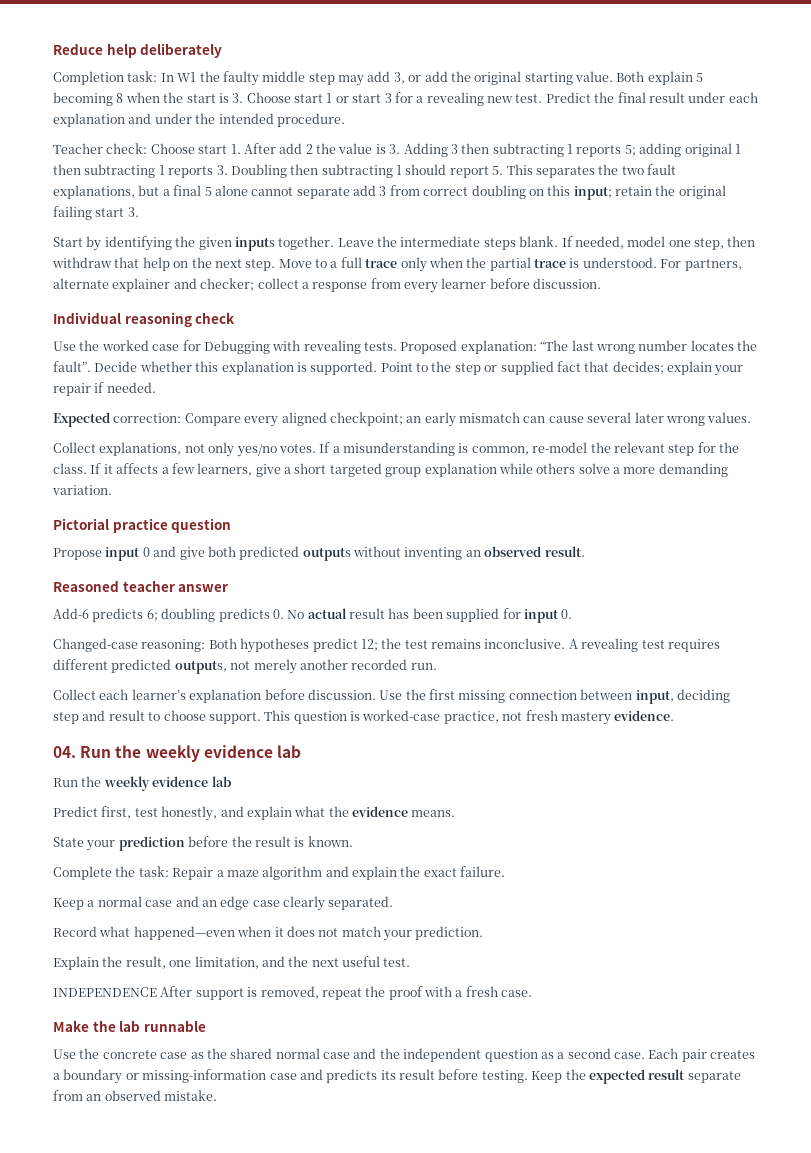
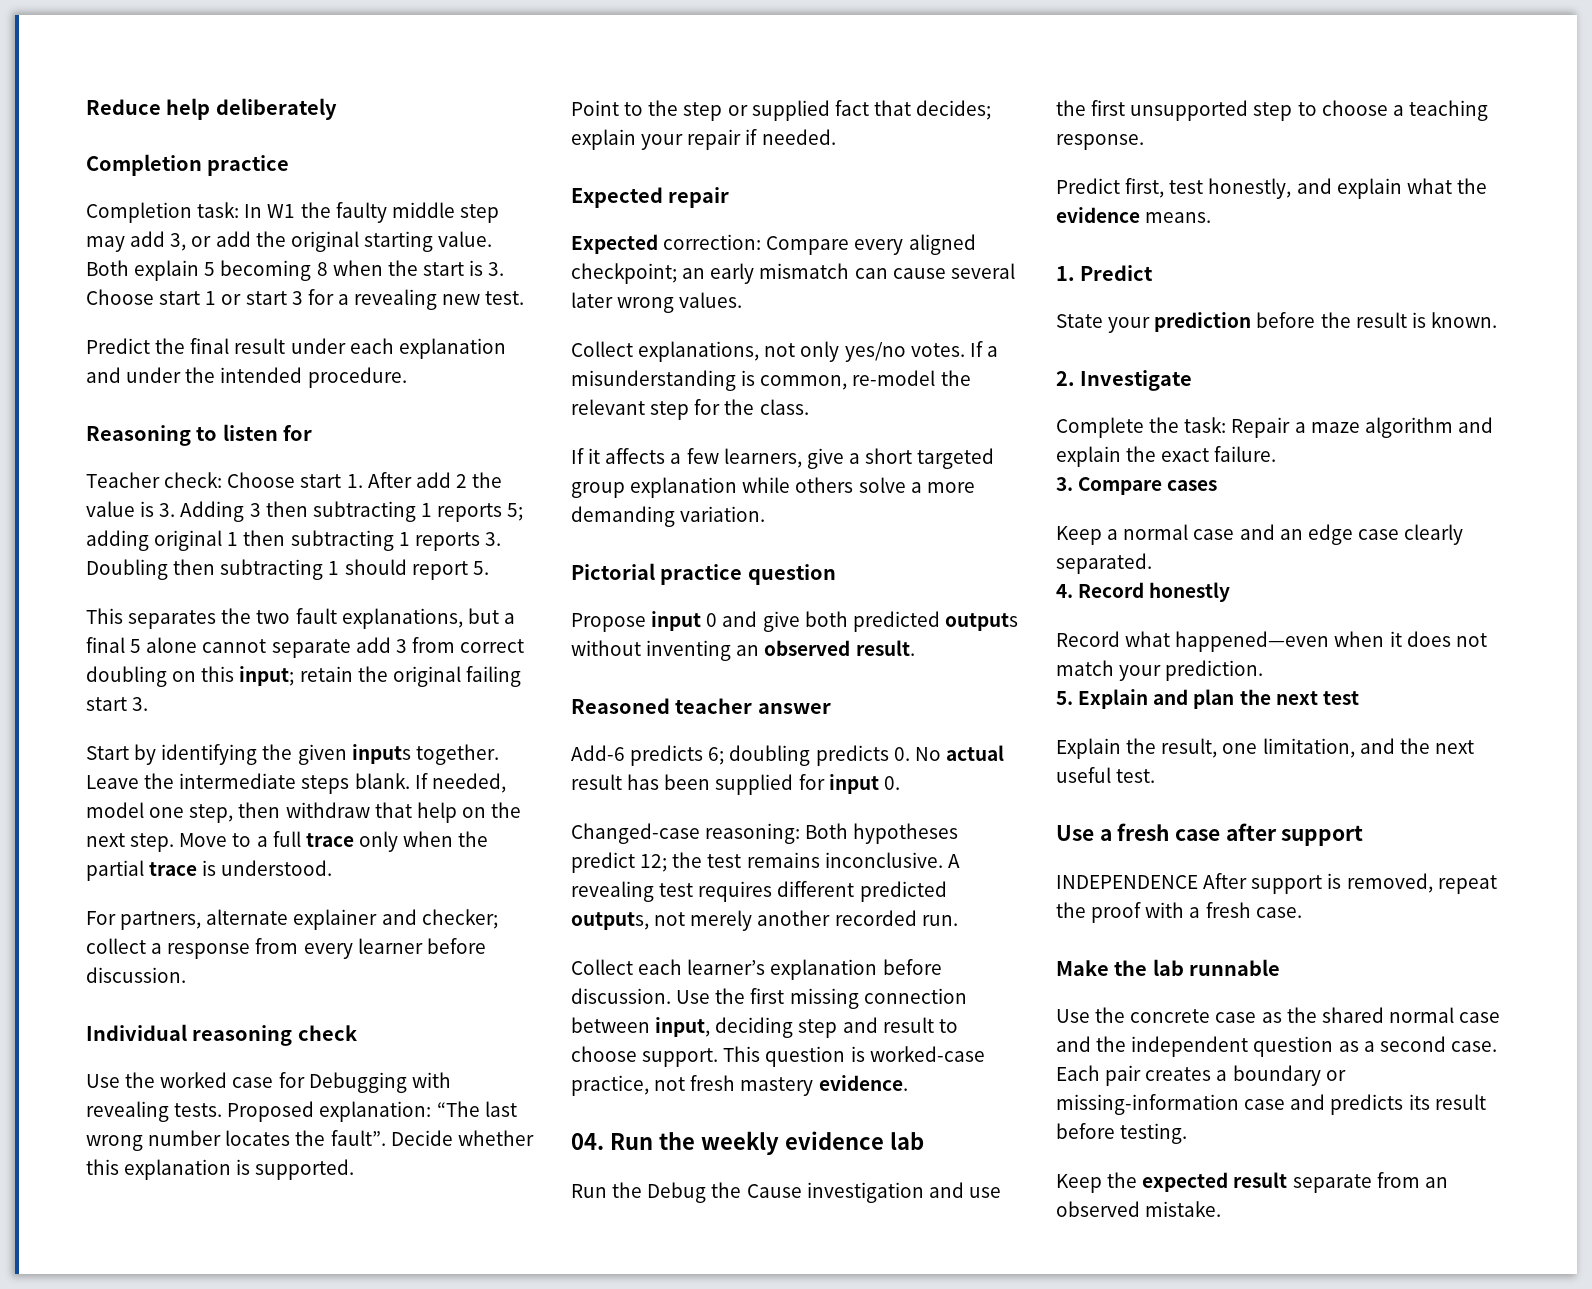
(223, 50) none -> [86,154,290,176] // Completion practice
(543, 98) none -> (525, 298) //
(345, 120) none -> [86,424,313,446] // Reasoning to listen for
(504, 170) none -> (489, 568) //
(657, 262) none -> (333, 868) //
(378, 368) none -> (355, 1169) //
(156, 387) none -> [571,187,730,208] // Expected repair
(87, 468) none -> (809, 407) //
[103,776,231,791] weekly evidence lab -> [647,1182,1001,1203] [1056,100,1488,121] [1056,134,1144,150] Debug the Cause investigation and use the first unsupported step to choose a teaching response.
(456, 813) none -> [1056,265,1154,281] // 1. Predict
(353, 841) none -> [1056,370,1193,391] // 2. Investigate
(506, 871) none -> [1056,477,1218,495] // 3. Compare cases
(394, 903) none -> [1056,582,1231,602] // 4. Record honestly
(484, 933) none -> [1056,689,1359,709] // 5. Explain and plan the next test
(411, 962) none -> [1056,823,1364,846] // Use a fresh case after support
(528, 1076) none -> (1188, 1133) //

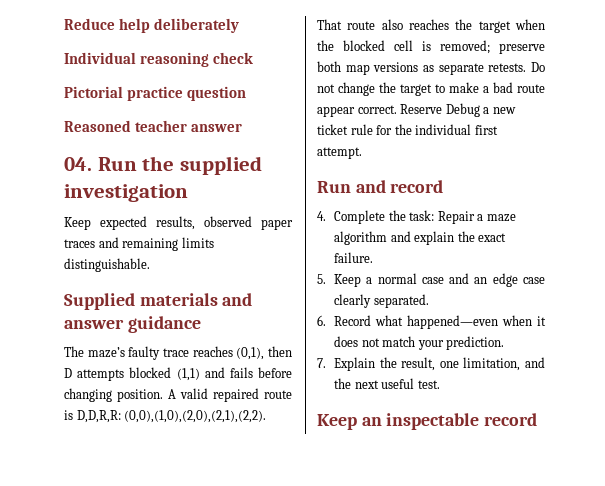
[86,154,290,176] [86,202,499,223] [86,231,493,252] [86,260,505,281] [86,289,525,310] [86,338,506,359] [86,367,407,388] [86,424,313,446] [86,472,503,488] [86,501,524,522] [86,530,501,551] [86,559,489,580] [86,608,515,629] [86,637,525,658] [86,666,521,687] [86,697,149,711] [86,744,499,765] [86,773,506,794] [86,802,522,823] [86,831,489,852] [86,860,333,881] [86,909,498,930] [86,938,486,959] [86,967,186,983] [86,1024,357,1046] [86,1072,451,1093] [86,1101,517,1122] [86,1130,534,1151] [86,1159,355,1180] [571,100,992,121] [571,129,836,150] [571,187,730,208] [571,234,976,255] [571,263,1015,284] [571,292,743,313] [571,341,998,362] [571,370,971,391] [571,399,809,420] [571,448,995,469] [571,477,975,498] [571,506,766,527] [571,563,836,585] [571,611,1018,632] [571,640,915,661] [571,698,831,714] [571,745,1004,766] [571,774,900,795] [571,823,959,844] [571,852,960,873] [571,881,947,902] [571,910,958,931] [571,959,942,980] [571,988,967,1009] [571,1017,958,1038] [571,1046,985,1067] [571,1075,908,1096] [571,1131,924,1155] [571,1182,1001,1203] [1056,100,1488,121] [1056,134,1144,150] [1056,178,1487,199] [1056,207,1212,223] [1056,265,1154,281] [1056,312,1497,333] [1056,370,1193,391] Completion practice // Completion task: In W1 the faulty middle step may add 3, or add the original starting value. Both explain 5 becoming 8 when the start is 3. Choose start 1 or start 3 for a revealing new test. // Predict the final result under each explanation and under the intended procedure. // Reasoning to listen for // Teacher check: Choose start 1. After add 2 the value is 3. Adding 3 then subtracting 1 reports 5; adding original 1 then subtracting 1 reports 3. Doubling then subtracting 1 should report 5. // This separates the two fault explanations, but a final 5 alone cannot separate add 3 from correct doubling on this input; retain the original failing start 3. // Start by identifying the given inputs together. Leave the intermediate steps blank. If needed, model one step, then withdraw that help on the next step. Move to a full trace only when the partial trace is understood. // For partners, alternate explainer and checker; collect a response from every learner before discussion. // Individual reasoning check // Use the worked case for Debugging with revealing tests. Proposed explanation: “The last wrong number locates the fault”. Decide whether this explanation is supported. // Point to the step or supplied fact that decides; explain your repair if needed. // Expected repair // Expected correction: Compare every aligned checkpoint; an early mismatch can cause several later wrong values. // Collect explanations, not only yes/no votes. If a misunderstanding is common, re-model the relevant step for the class. // If it affects a few learners, give a short targeted group explanation while others solve a more demanding variation. // Pictorial practice question // Propose input 0 and give both predicted outputs without inventing an observed result. // Reasoned teacher answer // Add-6 predicts 6; doubling predicts 0. No actual result has been supplied for input 0. // Changed-case reasoning: Both hypotheses predict 12; the test remains inconclusive. A revealing test requires different predicted outputs, not merely another recorded run. // Collect each learner’s explanation before discussion. Use the first missing connection between input, deciding step and result to choose support. This question is worked-case practice, not fresh mastery evidence. // 04. Run the weekly evidence lab // Run the Debug the Cause investigation and use the first unsupported step to choose a teaching response. // Predict first, test honestly, and explain what the evidence means. // 1. Predict // State your prediction before the result is known. // 2. Investigate // -> [64,52,254,67] [64,86,247,101] [64,120,243,132] [64,156,262,175] [64,184,188,202] [64,216,293,230] [64,237,214,251] [64,258,150,272] [64,293,253,310] [64,316,201,333] [64,346,292,360] [64,367,292,381] [64,388,292,402] [64,410,267,423] [317,19,545,33] [317,40,545,54] [317,61,545,75] [317,82,545,96] [317,103,516,117] [317,124,498,135] [317,147,362,159] [317,180,444,193] [317,211,326,221] Individual reasoning check // Pictorial practice question // Reasoned teacher answer // 04. Run the supplied investigation // Keep expected results, observed paper traces and remaining limits distinguishable. // Supplied materials and answer guidance // The maze’s faulty trace reaches (0,1), then D attempts blocked (1,1) and fails before changing position. A valid repaired route is D,D,R,R: (0,0),(1,0),(2,0),(2,1),(2,2). That route also reaches the target when the blocked cell is removed; preserve both map versions as separate retests. Do not change the target to make a bad route appear correct. Reserve Debug a new ticket rule for the individual first attempt. // Run and record // 4.
[1056,477,1218,495] 3. Compare cases // -> [317,274,326,284] 5.
[1056,582,1231,602] 4. Record honestly // -> [317,315,326,326] 6.
[1056,689,1359,709] 5. Explain and plan the next test // -> [317,358,326,368] 7.
[1056,823,1364,846] [1056,873,1497,894] [1056,902,1302,923] [1056,959,1281,976] [1056,1007,1501,1023] [1056,1036,1497,1057] [1056,1065,1346,1086] [1056,1094,1486,1115] [1056,1123,1188,1144] [1056,1172,1448,1193] [1056,1201,1222,1217] Use a fresh case after support // INDEPENDENCE After support is removed, repeat the proof with a fresh case. // Make the lab runnable // Use the concrete case as the shared normal case and the independent question as a second case. Each pair creates a boundary or missing-information case and predicts its result before testing. // Keep the expected result separate from an observed mistake. -> [317,413,538,430] Keep an inspectable record

